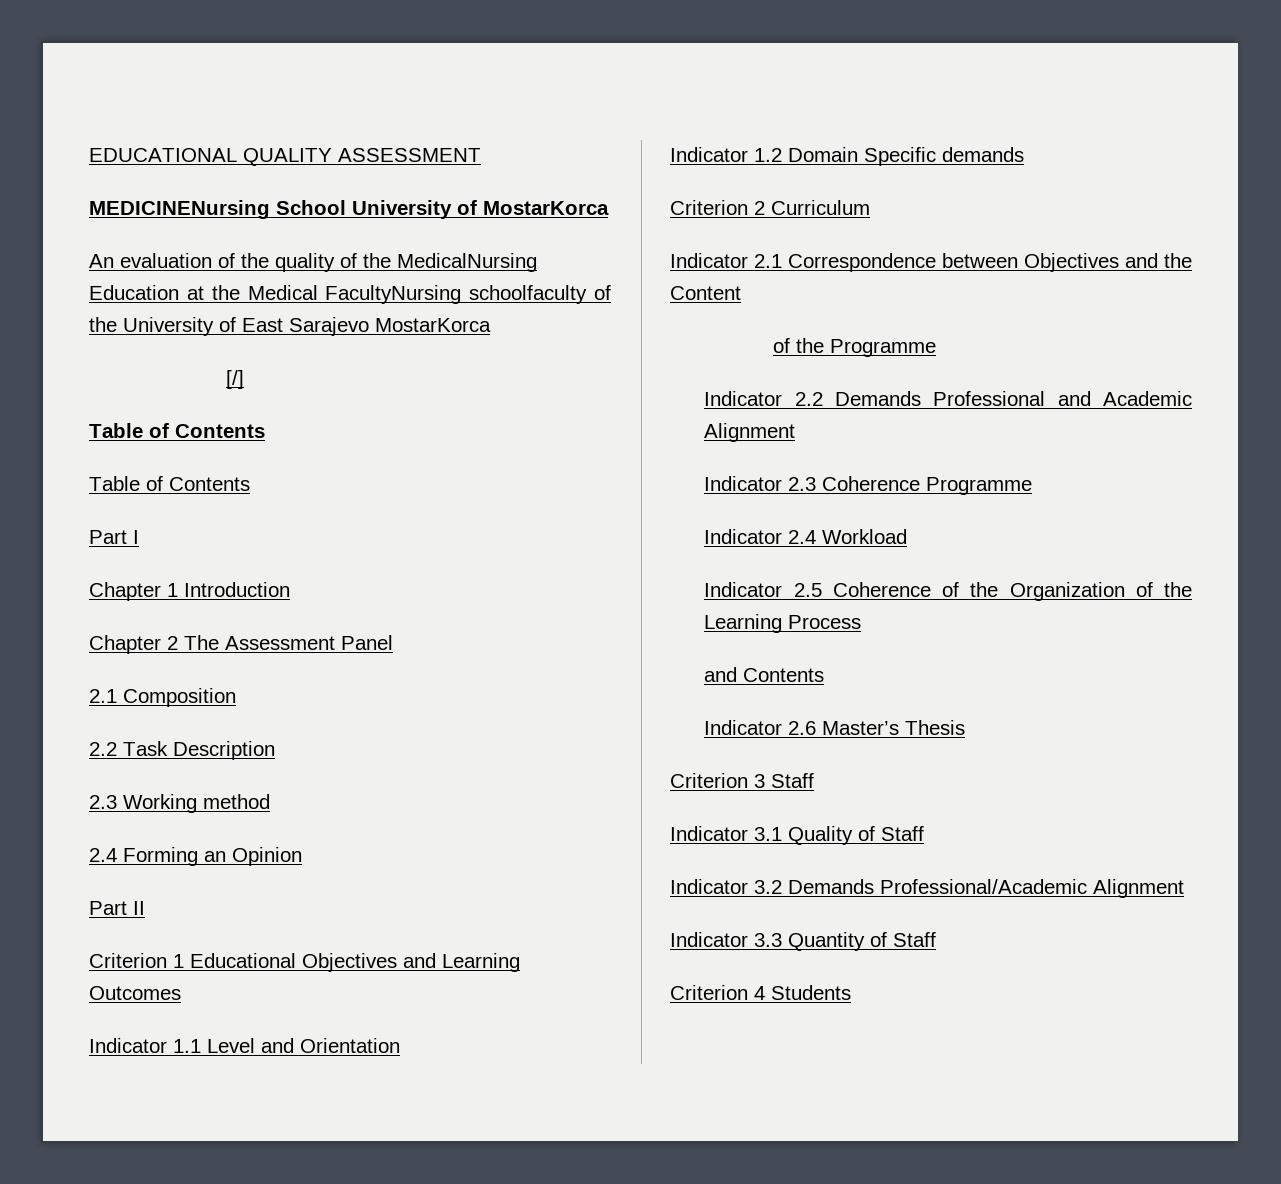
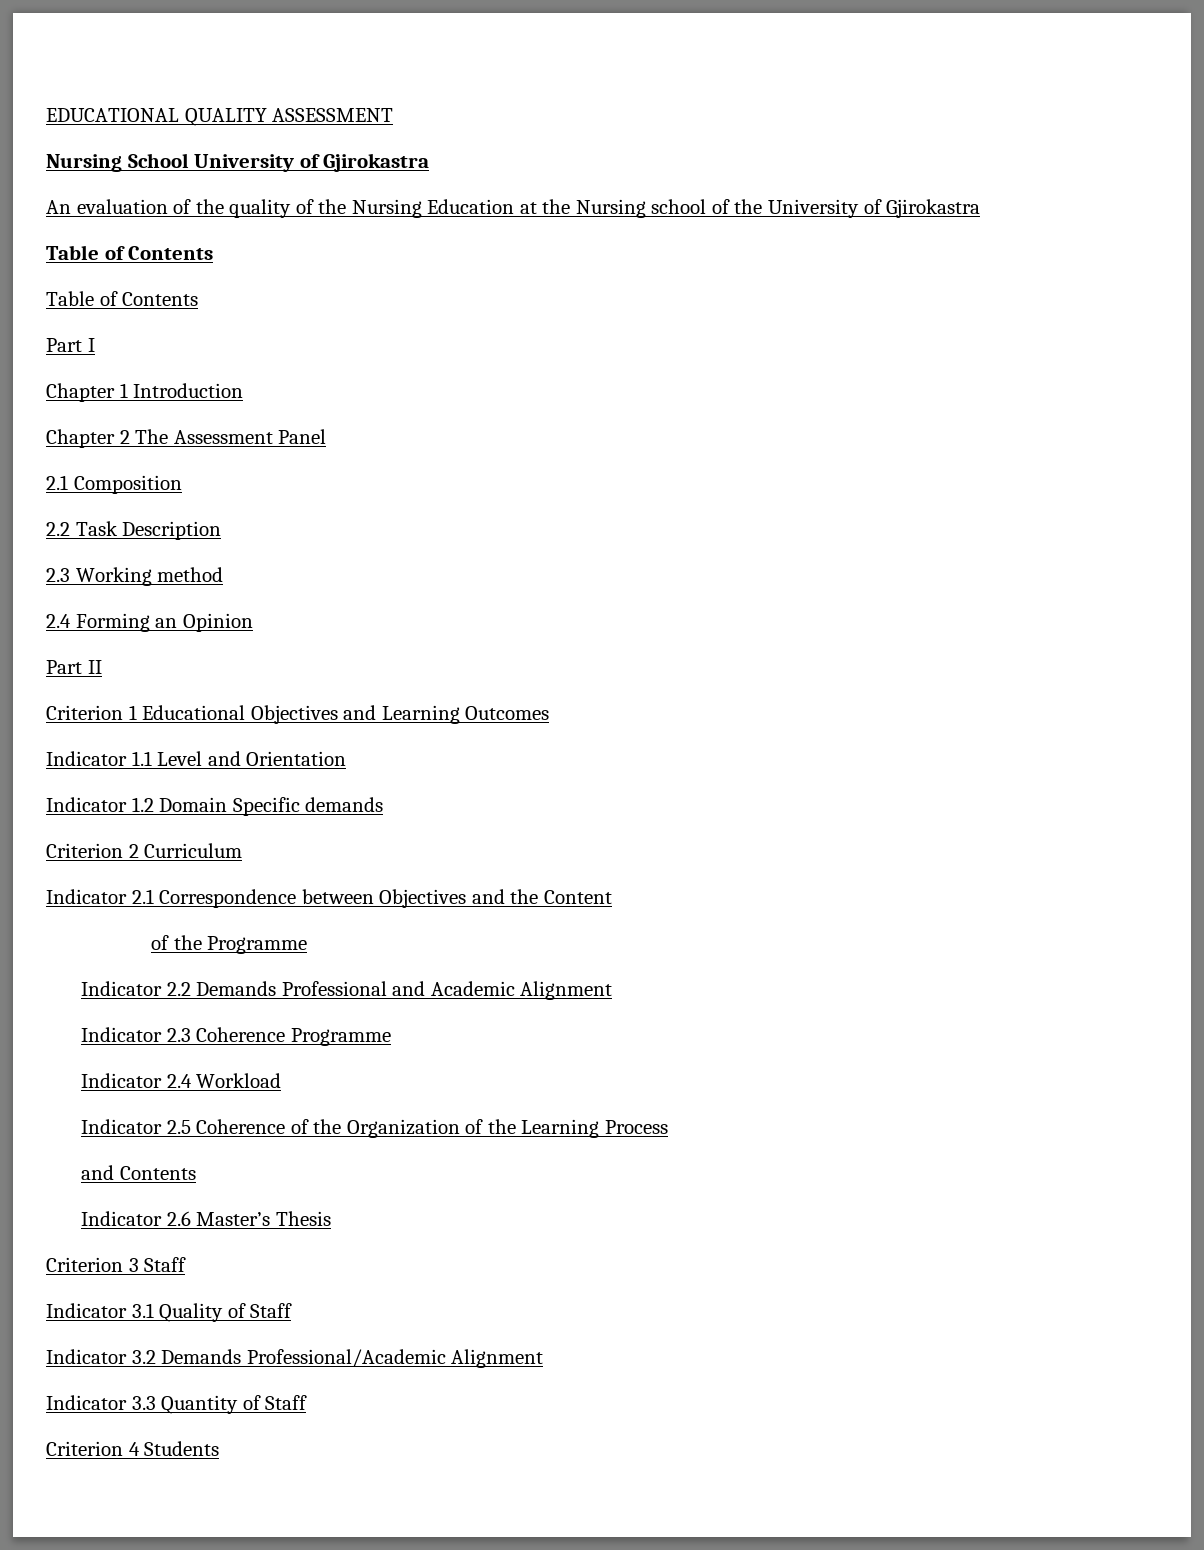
[89,200,270,219] MEDICINENursing -> [46,154,122,172] Nursing
[483,201,609,215] MostarKorca -> [323,153,430,172] Gjirokastra
[397,253,537,272] MedicalNursing -> [351,199,422,218] Nursing
[247,285,588,304] Medical FacultyNursing schoolfaculty -> [575,199,707,218] Nursing school
[242,317,491,336] [226,370,245,389] East Sarajevo MostarKorca // [/] -> [886,199,981,218] Gjirokastra

